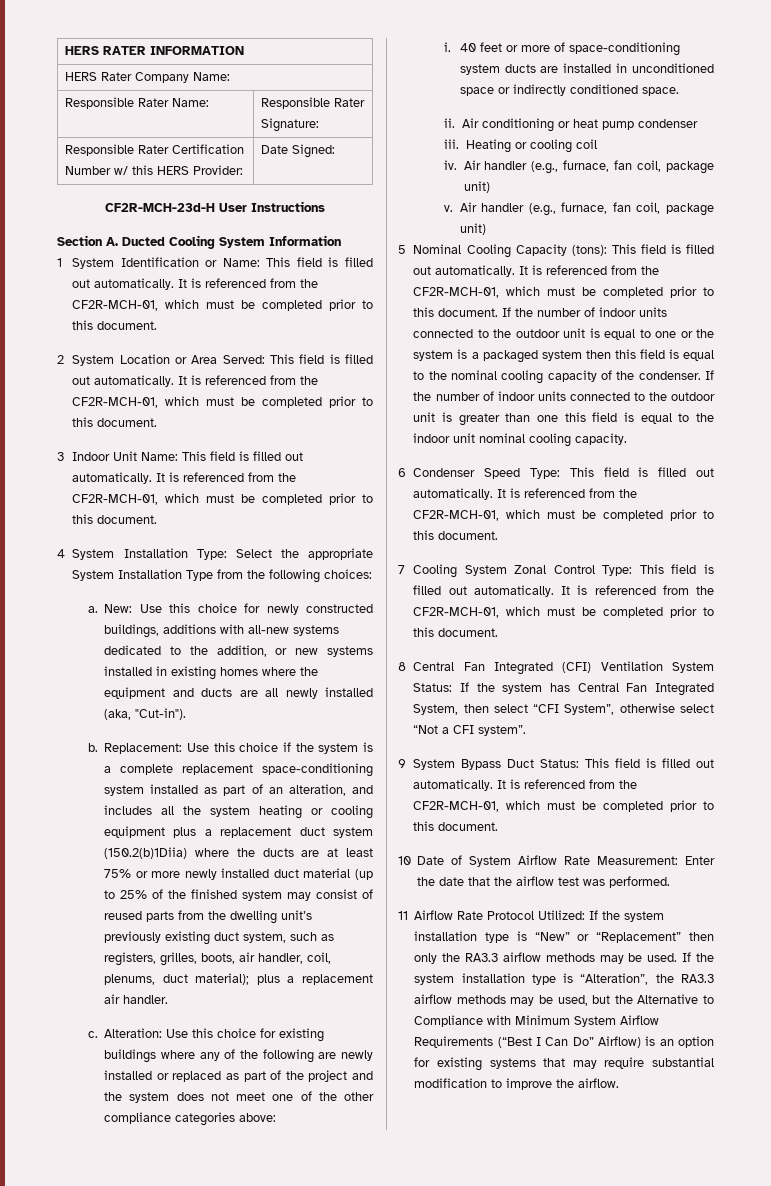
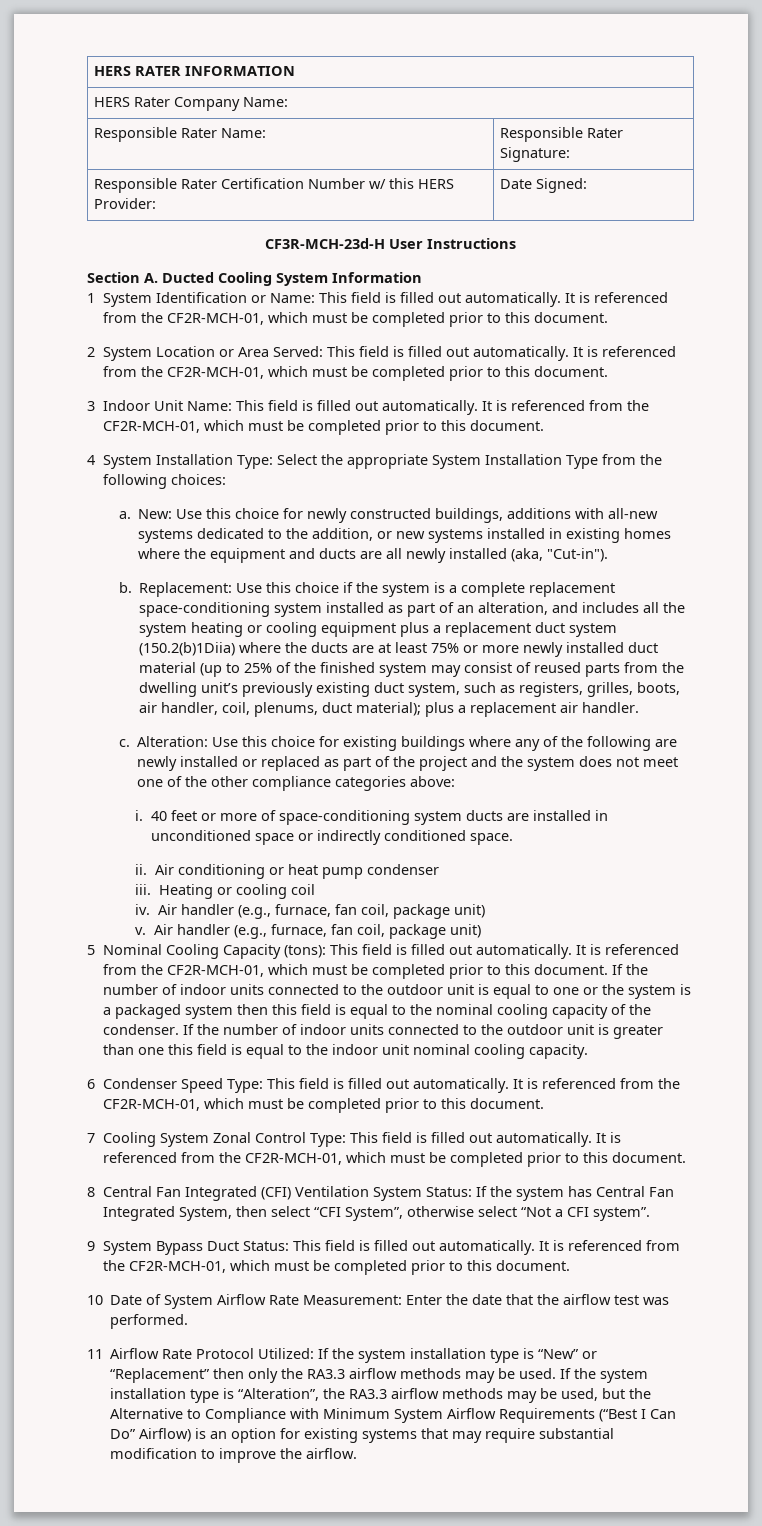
[105,203,215,212] CF2R-MCH-23d-H -> [265,238,385,249] CF3R-MCH-23d-H

